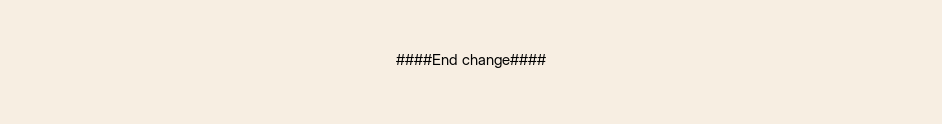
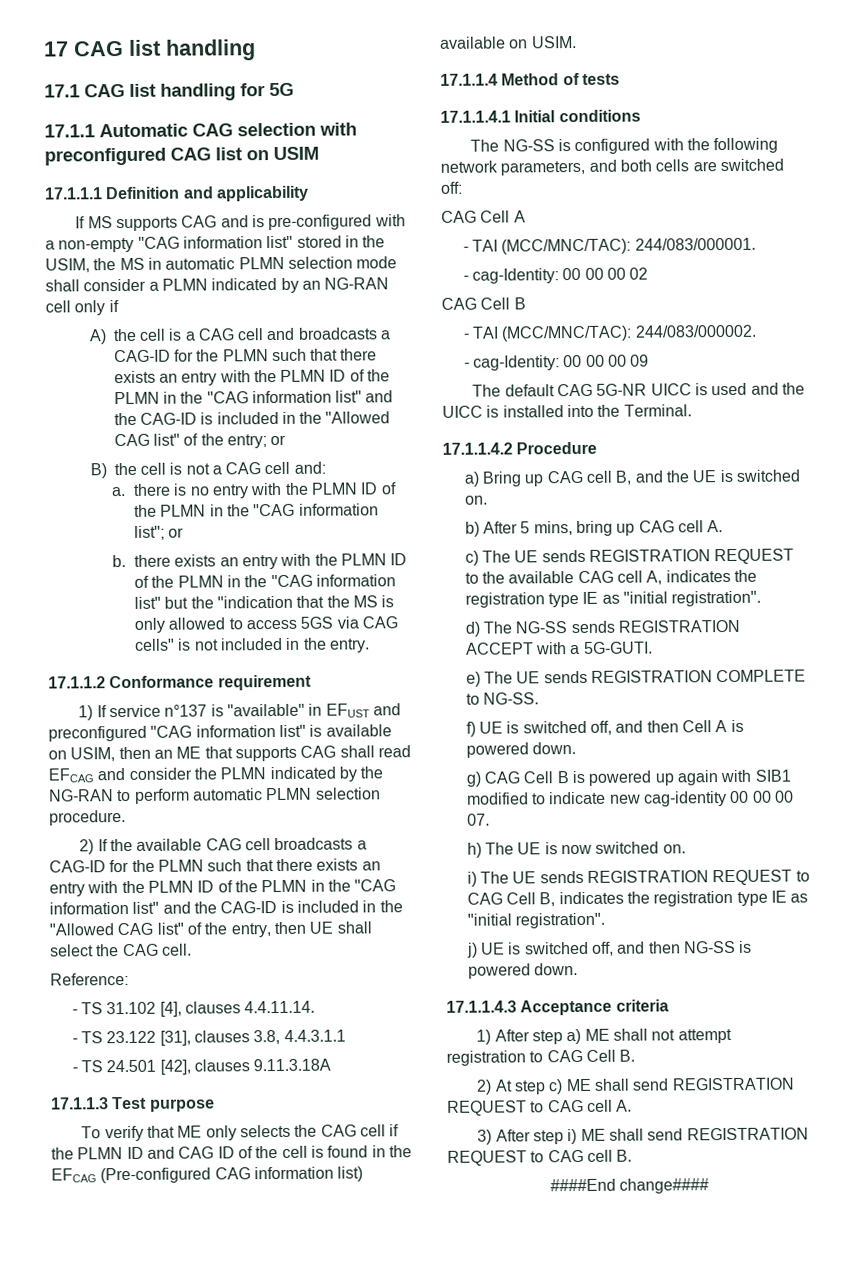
(396, 59) none -> [44,39,256,61] [44,82,294,101] [44,122,357,138] [44,146,319,166] [45,185,309,202] [75,214,406,232] [45,235,386,253] [45,256,398,273] [45,277,390,293] [45,300,119,316] [88,327,392,345] [113,348,378,363] [113,369,391,386] [113,390,394,405] [113,411,391,426] [113,433,287,449] [89,461,326,479] [111,482,397,499] [134,503,379,517] [134,525,185,540] [112,553,408,570] [134,574,396,588] [134,595,395,609] [134,616,398,633] [134,637,370,653] [48,674,312,691] [78,703,401,721] [48,724,392,742] [48,745,411,762] [48,766,384,783] [48,787,381,804] [49,810,126,826] [79,837,367,855] [49,858,381,873] [49,879,397,897] [49,900,403,915] [49,921,372,938] [50,943,192,957] [50,972,129,986] [71,1000,316,1017] [71,1029,346,1046] [71,1058,332,1075] [51,1096,215,1112] [81,1124,400,1142] [51,1145,412,1160] [51,1166,364,1184] [440,36,577,49] [440,72,620,86] [440,109,641,123] [470,137,779,155] [440,158,784,176] [440,181,463,194] [441,210,526,223] [462,237,756,255] [462,267,649,284] [441,297,526,310] [462,324,757,342] [463,354,650,371] [472,382,805,397] [442,404,692,418] [442,441,598,455] [463,469,800,487] [464,495,488,505] [464,520,724,537] [464,548,795,566] [464,569,758,585] [464,590,762,608] [464,619,741,637] [465,641,653,655] [465,669,807,687] [465,692,540,705] [465,719,744,737] [465,742,577,758] [465,769,791,787] [466,790,795,807] [466,813,490,826] [466,841,686,858] [466,869,810,887] [466,890,809,907] [466,912,606,929] [466,940,753,958] [467,963,579,979] [446,999,669,1016] [476,1028,732,1045] [446,1049,636,1066] [476,1077,795,1095] [447,1099,633,1116] [477,1127,809,1145] [447,1149,633,1166] 17 CAG list handling // 17.1 CAG list handling for 5G // 17.1.1 Automatic CAG selection with preconfigured CAG list on USIM // 17.1.1.1 Definition and applicability // If MS supports CAG and is pre-configured with a non-empty "CAG information list" stored in the USIM, the MS in automatic PLMN selection mode shall consider a PLMN indicated by an NG-RAN cell only if // A) the cell is a CAG cell and broadcasts a CAG-ID for the PLMN such that there exists an entry with the PLMN ID of the PLMN in the "CAG information list" and the CAG-ID is included in the "Allowed CAG list" of the entry; or // B) the cell is not a CAG cell and: // a. there is no entry with the PLMN ID of the PLMN in the "CAG information list"; or // b. there exists an entry with the PLMN ID of the PLMN in the "CAG information list" but the "indication that the MS is only allowed to access 5GS via CAG cells" is not included in the entry. // 17.1.1.2 Conformance requirement // 1) If service n°137 is "available" in EFUST and preconfigured "CAG information list" is available on USIM, then an ME that supports CAG shall read EFCAG and consider the PLMN indicated by the NG-RAN to perform automatic PLMN selection procedure. // 2) If the available CAG cell broadcasts a CAG-ID for the PLMN such that there exists an entry with the PLMN ID of the PLMN in the "CAG information list" and the CAG-ID is included in the "Allowed CAG list" of the entry, then UE shall select the CAG cell. // Reference: // - TS 31.102 [4], clauses 4.4.11.14. // - TS 23.122 [31], clauses 3.8, 4.4.3.1.1 // - TS 24.501 [42], clauses 9.11.3.18A // 17.1.1.3 Test purpose // To verify that ME only selects the CAG cell if the PLMN ID and CAG ID of the cell is found in the EFCAG (Pre-configured CAG information list) available on USIM. // 17.1.1.4 Method of tests // 17.1.1.4.1 Initial conditions // The NG-SS is configured with the following network parameters, and both cells are switched off: // CAG Cell A // - TAI (MCC/MNC/TAC): 244/083/000001. // - cag-Identity: 00 00 00 02 // CAG Cell B // - TAI (MCC/MNC/TAC): 244/083/000002. // - cag-Identity: 00 00 00 09 // The default CAG 5G-NR UICC is used and the UICC is installed into the Terminal. // 17.1.1.4.2 Procedure // a) Bring up CAG cell B, and the UE is switched on. // b) After 5 mins, bring up CAG cell A. // c) The UE sends REGISTRATION REQUEST to the available CAG cell A, indicates the registration type IE as "initial registration". // d) The NG-SS sends REGISTRATION ACCEPT with a 5G-GUTI. // e) The UE sends REGISTRATION COMPLETE to NG-SS. // f) UE is switched off, and then Cell A is powered down. // g) CAG Cell B is powered up again with SIB1 modified to indicate new cag-identity 00 00 00 07. // h) The UE is now switched on. // i) The UE sends REGISTRATION REQUEST to CAG Cell B, indicates the registration type IE as "initial registration". // j) UE is switched off, and then NG-SS is powered down. // 17.1.1.4.3 Acceptance criteria // 1) After step a) ME shall not attempt registration to CAG Cell B. // 2) At step c) ME shall send REGISTRATION REQUEST to CAG cell A. // 3) After step i) ME shall send REGISTRATION REQUEST to CAG cell B. //

